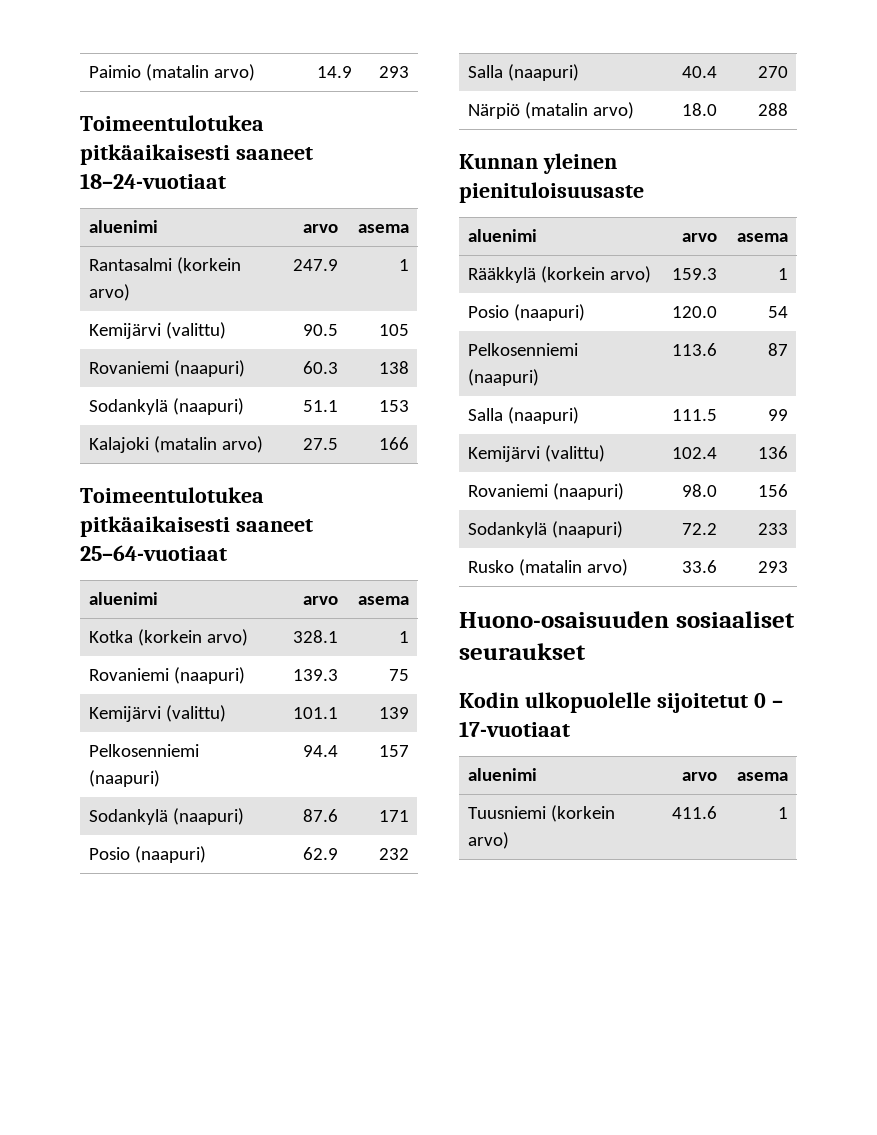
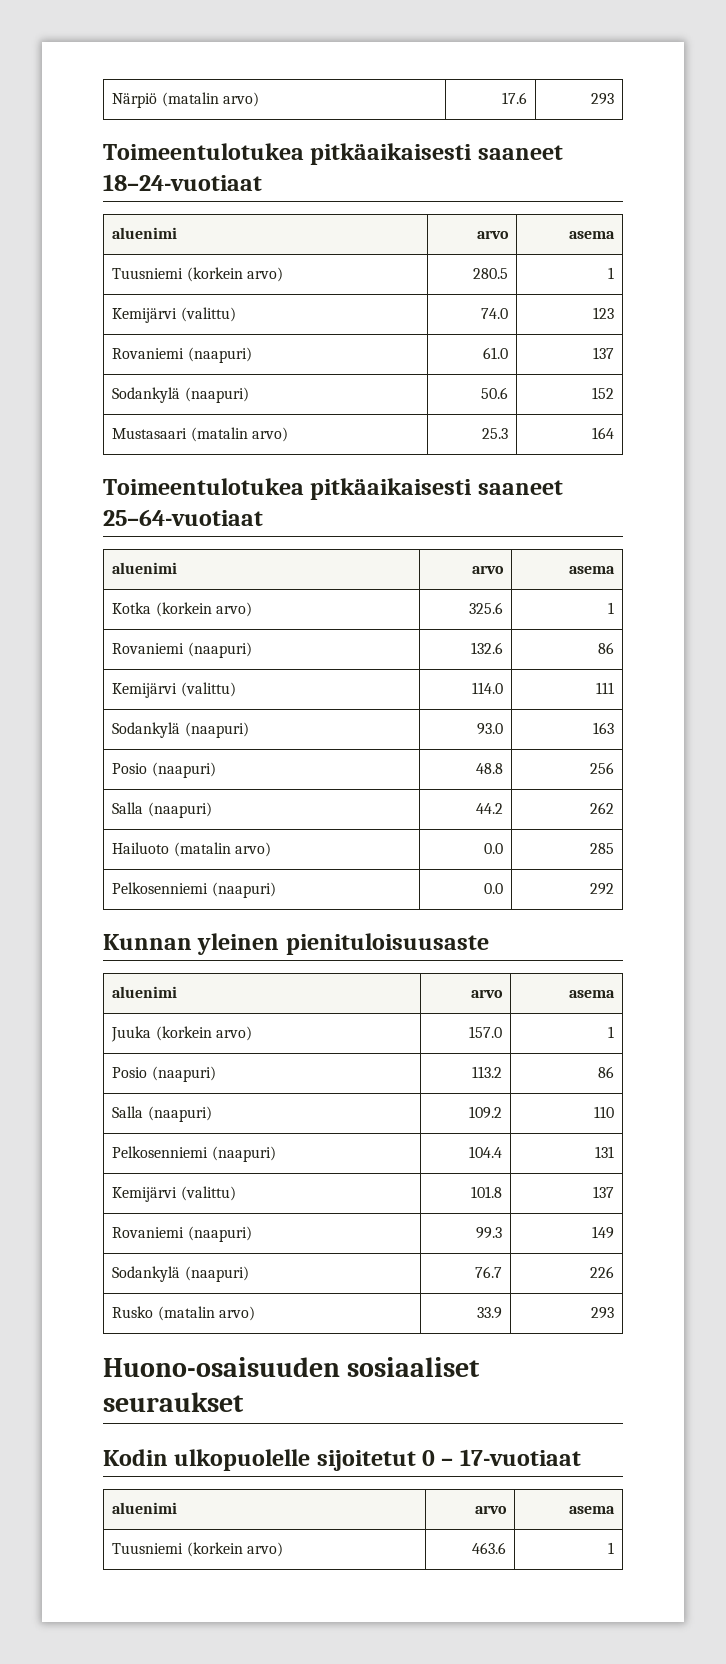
[89,64,256,81] [316,66,352,78] Paimio (matalin arvo) | 14.9 -> [112,92,259,108] [501,92,527,104] Närpiö (matalin arvo) | 17.6
[89,257,242,274] [89,284,131,301] [292,259,338,271] Rantasalmi (korkein arvo) | 247.9 -> [112,267,283,282] [472,268,508,279] Tuusniemi (korkein arvo) | 280.5
[302,324,338,336] [378,324,409,336] [89,360,246,377] [302,361,338,374] [378,361,409,374] [89,398,245,415] [302,400,338,412] [378,400,409,412] [89,436,264,453] [302,438,338,450] [378,437,409,450] 90.5 | 105 // Rovaniemi (naapuri) | 60.3 | 138 // Sodankylä (naapuri) | 51.1 | 153 // Kalajoki (matalin arvo) | 27.5 | 166 -> [480,308,508,319] [592,307,614,319] [112,347,252,363] [482,347,508,359] [592,347,614,359] [112,387,249,403] [480,387,508,399] [591,387,614,399] [112,427,288,442] [481,428,508,439] [591,427,614,439] 74.0 | 123 // Rovaniemi (naapuri) | 61.0 | 137 // Sodankylä (naapuri) | 50.6 | 152 // Mustasaari (matalin arvo) | 25.3 | 164
[292,630,338,643] 328.1 -> [468,602,503,614] 325.6
[292,669,338,681] [388,669,409,681] [89,705,227,722] [292,707,338,719] [378,707,409,719] [89,744,200,757] [89,770,161,787] [302,745,338,757] [378,745,409,757] [89,808,245,825] [302,809,338,822] [378,810,409,822] [89,846,207,863] [302,847,338,860] [378,848,409,860] [468,64,580,81] [681,66,717,78] [757,66,788,78] [468,102,635,119] [681,103,717,116] [757,103,788,116] 139.3 | 75 // Kemijärvi (valittu) | 101.1 | 139 // Pelkosenniemi (naapuri) | 94.4 | 157 // Sodankylä (naapuri) | 87.6 | 171 // Posio (naapuri) | 62.9 | 232 // Salla (naapuri) | 40.4 | 270 // Närpiö (matalin arvo) | 18.0 | 288 -> [470,642,503,654] [597,642,614,654] [112,682,236,698] [471,682,503,694] [595,682,614,694] [112,722,249,738] [476,723,503,735] [592,722,614,734] [112,762,216,778] [475,763,503,774] [589,762,614,774] [112,802,212,818] [475,803,503,814] [589,802,614,814] [112,842,271,857] [483,843,503,854] [589,843,614,854] [112,882,276,898] [483,883,503,894] [589,883,614,895] 132.6 | 86 // Kemijärvi (valittu) | 114.0 | 111 // Sodankylä (naapuri) | 93.0 | 163 // Posio (naapuri) | 48.8 | 256 // Salla (naapuri) | 44.2 | 262 // Hailuoto (matalin arvo) | 0.0 | 285 // Pelkosenniemi (naapuri) | 0.0 | 292
[468,266,652,283] [671,268,717,280] Rääkkylä (korkein arvo) | 159.3 -> [111,1026,252,1042] [468,1026,502,1038] Juuka (korkein arvo) | 157.0
[671,306,717,318] [767,306,788,318] [468,343,579,356] [468,369,540,386] [671,343,717,356] [767,343,788,356] [468,407,580,424] [671,409,717,421] [767,409,788,421] [468,445,606,462] [671,447,717,459] [757,446,788,459] [468,483,625,500] [681,484,717,497] [757,484,788,497] [468,521,624,538] [681,523,717,535] [757,523,788,535] 120.0 | 54 // Pelkosenniemi (naapuri) | 113.6 | 87 // Salla (naapuri) | 111.5 | 99 // Kemijärvi (valittu) | 102.4 | 136 // Rovaniemi (naapuri) | 98.0 | 156 // Sodankylä (naapuri) | 72.2 | 233 -> [471,1066,502,1078] [597,1066,614,1078] [112,1106,212,1122] [468,1106,502,1119] [593,1106,614,1118] [112,1146,276,1162] [468,1146,502,1158] [594,1146,614,1158] [112,1186,236,1202] [470,1186,502,1198] [592,1186,614,1198] [112,1226,252,1242] [475,1227,502,1239] [591,1226,614,1239] [112,1266,249,1282] [474,1266,502,1278] [589,1266,614,1278] 113.2 | 86 // Salla (naapuri) | 109.2 | 110 // Pelkosenniemi (naapuri) | 104.4 | 131 // Kemijärvi (valittu) | 101.8 | 137 // Rovaniemi (naapuri) | 99.3 | 149 // Sodankylä (naapuri) | 76.7 | 226
[681,560,717,573] 33.6 -> [476,1307,502,1319] 33.9
[671,806,717,819] 411.6 -> [471,1542,506,1554] 463.6

